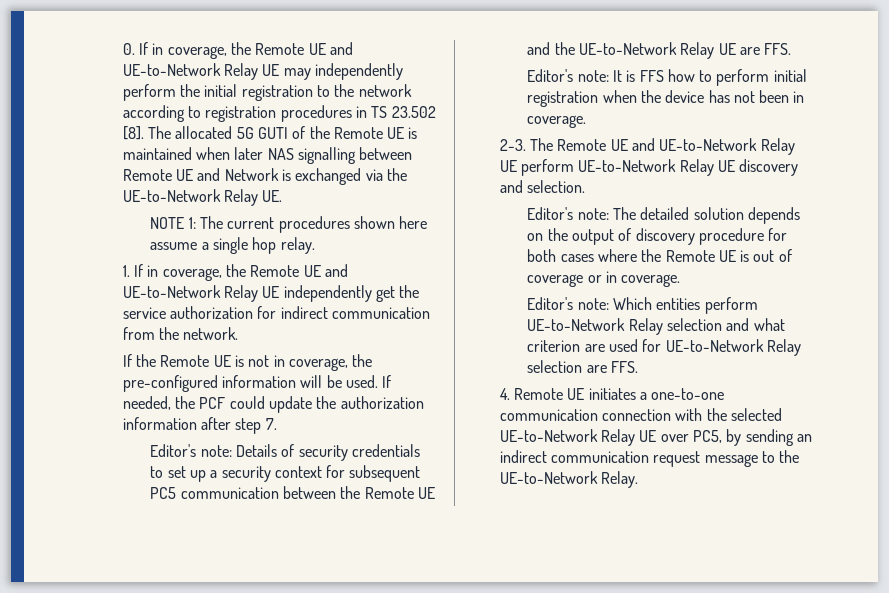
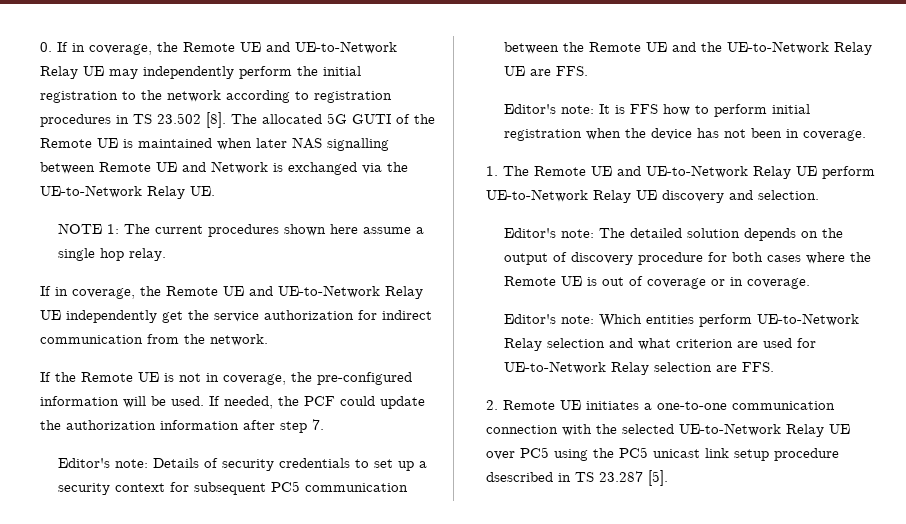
[122,265,130,277] 1. -> (166, 254) none
[499,139,526,151] 2-3. -> [486,166,499,176] 1.
[499,388,510,400] 4. -> [486,400,499,410] 2.
[692,429,812,446] [499,450,800,467] [499,471,638,488] PC5, by sending an indirect communication request message to the UE-to-Network Relay. -> [520,447,840,461] [486,470,669,486] PC5 using the PC5 unicast link setup procedure dsescribed in TS 23.287 [5].

